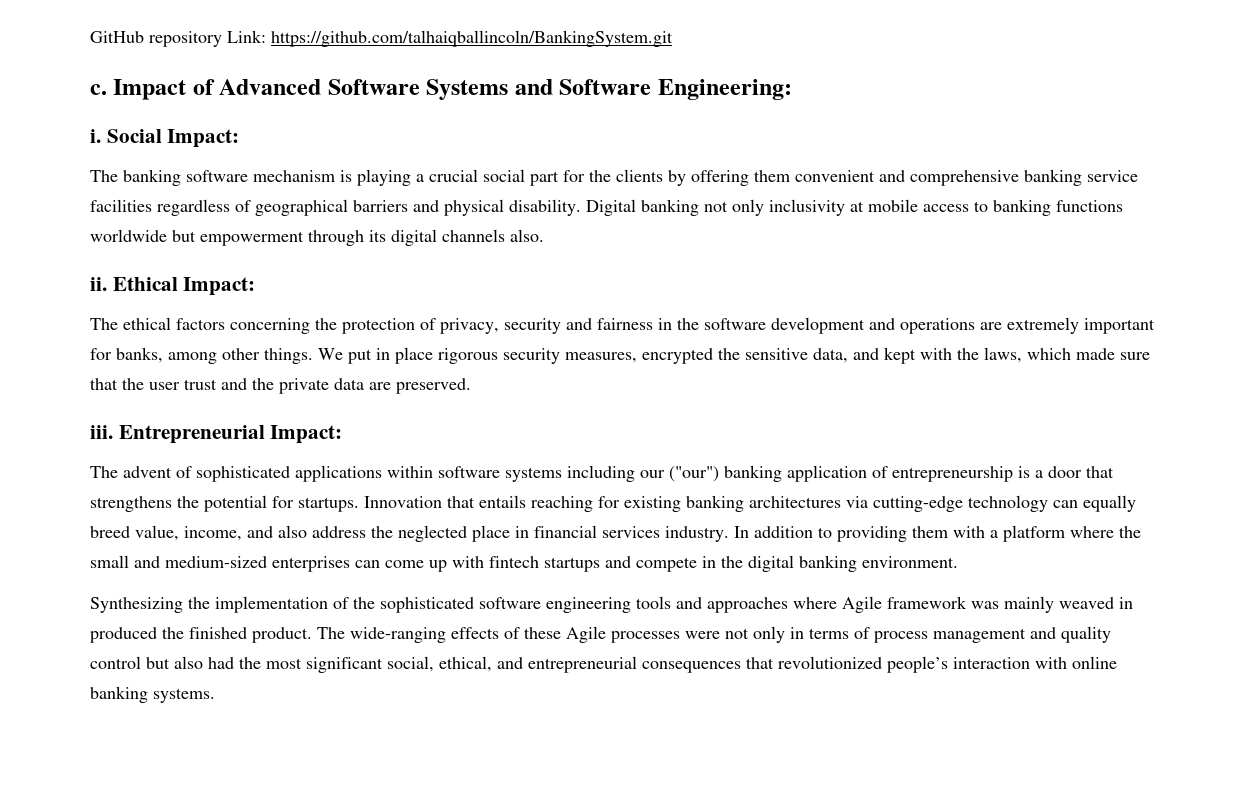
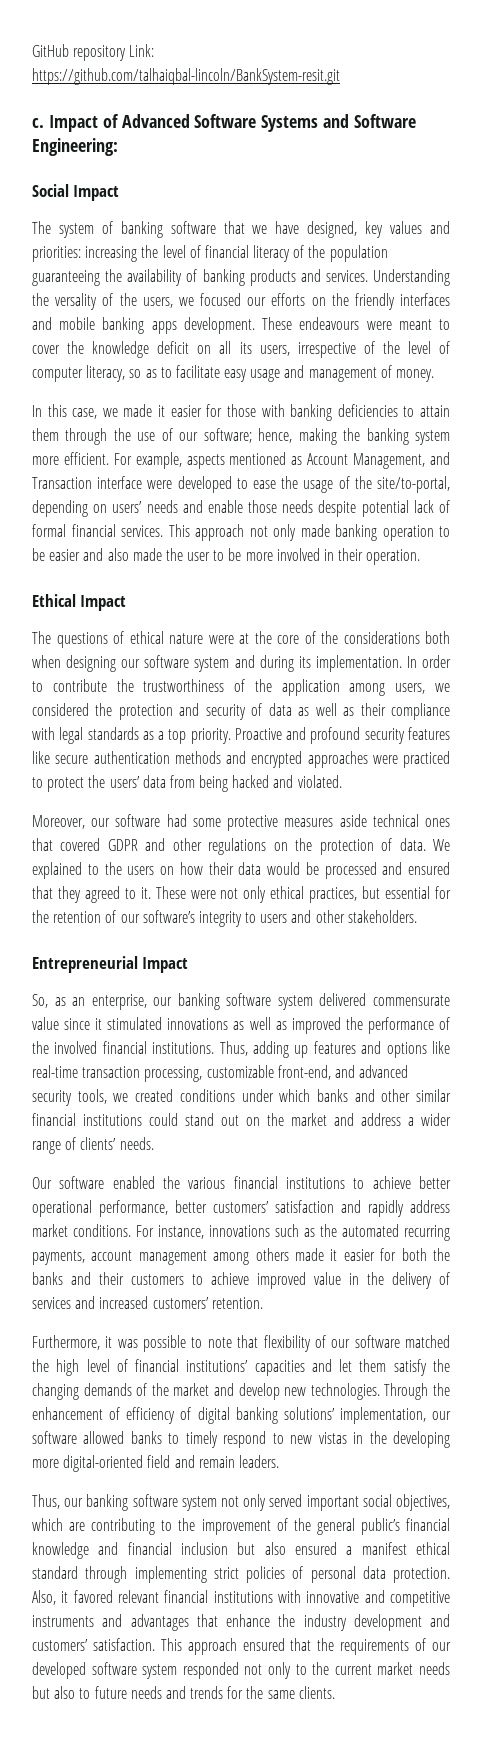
[271,30,673,47] https://github.com/talhaiqballincoln/BankingSystem.git -> [32,68,340,85] https://github.com/talhaiqbal-lincoln/BankSystem-resit.git
[90,129,240,148] [90,169,1138,186] [90,199,1123,216] [90,229,544,246] [90,277,256,296] [90,317,1155,334] [90,347,1150,364] [90,378,471,394] [90,425,343,444] [90,465,1114,482] [90,495,1136,512] [90,525,1141,542] [90,555,958,572] [90,596,1133,613] [90,626,1111,643] [90,656,1117,673] [90,686,215,703] i. Social Impact: // The banking software mechanism is playing a crucial social part for the clients by offering them convenient and comprehensive banking service facilities regardless of geographical barriers and physical disability. Digital banking not only inclusivity at mobile access to banking functions worldwide but empowerment through its digital channels also. // ii. Ethical Impact: // The ethical factors concerning the protection of privacy, security and fairness in the software development and operations are extremely important for banks, among other things. We put in place rigorous security measures, encrypted the sensitive data, and kept with the laws, which made sure that the user trust and the private data are preserved. // iii. Entrepreneurial Impact: // The advent of sophisticated applications within software systems including our ("our") banking application of entrepreneurship is a door that strengthens the potential for startups. Innovation that entails reaching for existing banking architectures via cutting-edge technology can equally breed value, income, and also address the neglected place in financial services industry. In addition to providing them with a platform where the small and medium-sized enterprises can come up with fintech startups and compete in the digital banking environment. // Synthesizing the implementation of the sophisticated software engineering tools and approaches where Agile framework was mainly weaved in produced the finished product. The wide-ranging effects of these Agile processes were not only in terms of process management and quality control but also had the most significant social, ethical, and entrepreneurial consequences that revolutionized people’s interaction with online banking systems. -> [32,184,120,201] [32,221,451,238] [32,245,388,262] [32,269,450,286] [32,293,451,310] [32,317,450,334] [32,341,450,358] [32,365,435,382] [32,404,450,421] [32,428,450,445] [32,452,451,469] [32,476,450,493] [32,500,451,517] [32,524,450,541] [32,548,421,565] [32,594,127,611] [32,631,450,648] [32,655,452,672] [32,679,450,696] [32,703,450,720] [32,727,450,744] [32,751,450,768] [32,775,342,792] [32,814,451,831] [32,838,450,855] [32,862,450,879] [32,886,451,903] [32,910,417,927] [32,956,189,973] [32,993,450,1010] [32,1017,450,1034] [32,1041,450,1058] [32,1065,409,1082] [32,1089,451,1106] [32,1113,451,1126] [32,1137,154,1154] [32,1176,451,1189] [32,1200,450,1217] [32,1224,450,1241] [32,1248,450,1265] [32,1272,450,1289] [32,1296,263,1309] [32,1335,451,1352] [32,1359,450,1376] [32,1383,450,1400] [32,1407,451,1424] [32,1431,450,1448] [32,1455,279,1472] [32,1494,450,1511] [32,1518,451,1535] [32,1542,450,1559] [32,1566,450,1583] [32,1590,450,1607] [32,1614,450,1631] [32,1638,452,1655] [32,1662,451,1679] [32,1686,335,1699] Social Impact // The system of banking software that we have designed, key values and priorities: increasing the level of financial literacy of the population guaranteeing the availability of banking products and services. Understanding the versality of the users, we focused our efforts on the friendly interfaces and mobile banking apps development. These endeavours were meant to cover the knowledge deficit on all its users, irrespective of the level of computer literacy, so as to facilitate easy usage and management of money. // In this case, we made it easier for those with banking deficiencies to attain them through the use of our software; hence, making the banking system more efficient. For example, aspects mentioned as Account Management, and Transaction interface were developed to ease the usage of the site/to-portal, depending on users’ needs and enable those needs despite potential lack of formal financial services. This approach not only made banking operation to be easier and also made the user to be more involved in their operation. // Ethical Impact // The questions of ethical nature were at the core of the considerations both when designing our software system and during its implementation. In order to contribute the trustworthiness of the application among users, we considered the protection and security of data as well as their compliance with legal standards as a top priority. Proactive and profound security features like secure authentication methods and encrypted approaches were practiced to protect the users’ data from being hacked and violated. // Moreover, our software had some protective measures aside technical ones that covered GDPR and other regulations on the protection of data. We explained to the users on how their data would be processed and ensured that they agreed to it. These were not only ethical practices, but essential for the retention of our software’s integrity to users and other stakeholders. // Entrepreneurial Impact // So, as an enterprise, our banking software system delivered commensurate value since it stimulated innovations as well as improved the performance of the involved financial institutions. Thus, adding up features and options like real-time transaction processing, customizable front-end, and advanced security tools, we created conditions under which banks and other similar financial institutions could stand out on the market and address a wider range of clients’ needs. // Our software enabled the various financial institutions to achieve better operational performance, better customers’ satisfaction and rapidly address market conditions. For instance, innovations such as the automated recurring payments, account management among others made it easier for both the banks and their customers to achieve improved value in the delivery of services and increased customers’ retention. // Furthermore, it was possible to note that flexibility of our software matched the high level of financial institutions’ capacities and let them satisfy the changing demands of the market and develop new technologies. Through the enhancement of efficiency of digital banking solutions’ implementation, our software allowed banks to timely respond to new vistas in the developing more digital-oriented field and remain leaders. // Thus, our banking software system not only served important social objectives, which are contributing to the improvement of the general public’s financial knowledge and financial inclusion but also ensured a manifest ethical standard through implementing strict policies of personal data protection. Also, it favored relevant financial institutions with innovative and competitive instruments and advantages that enhance the industry development and customers’ satisfaction. This approach ensured that the requirements of our developed software system responded not only to the current market needs but also to future needs and trends for the same clients.

